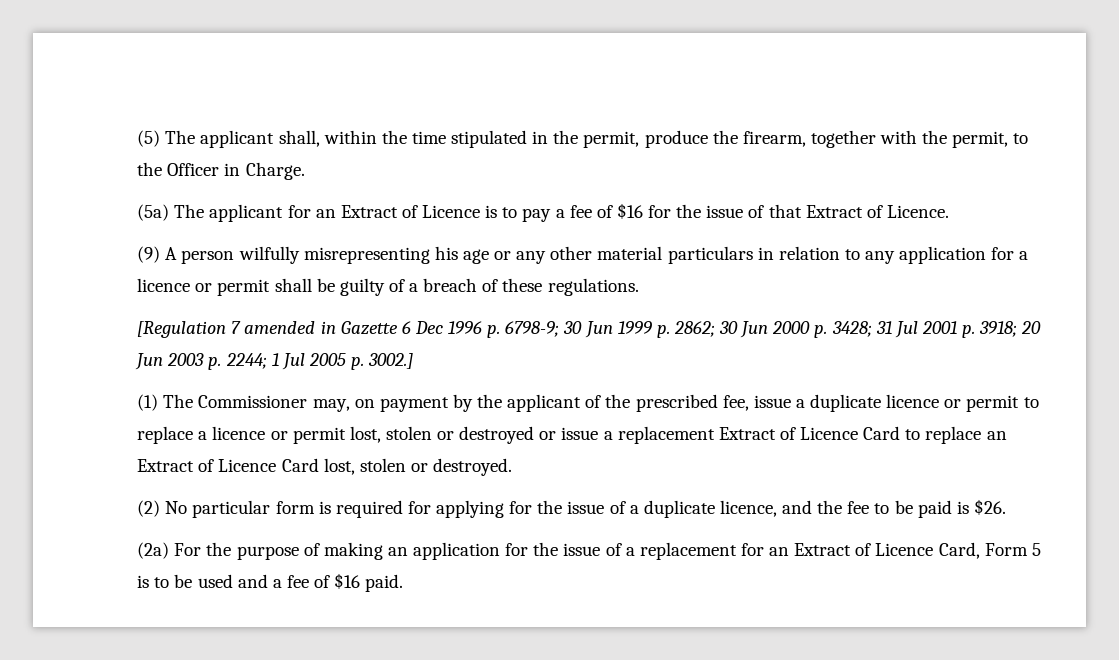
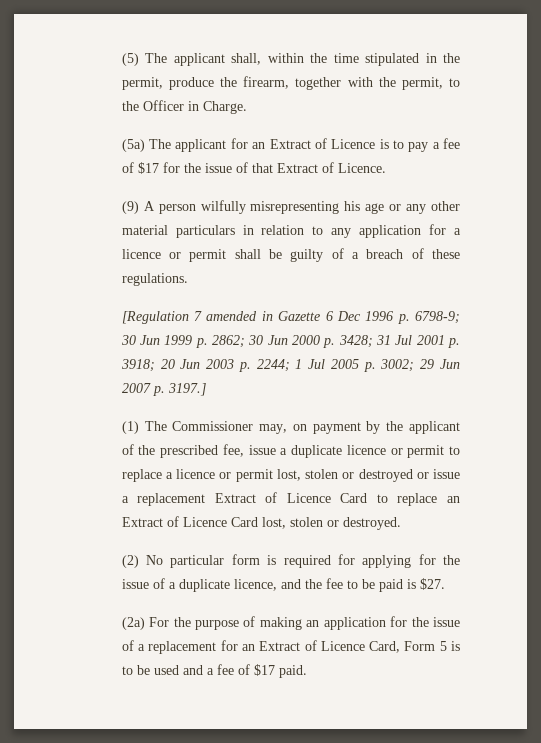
[616,203,643,219] $16 -> [137,162,159,174] $17
[368,353,414,369] 3002.] -> [380,359,460,372] [121,383,206,396] 3002; 29 Jun 2007 p. 3197.]
[973,499,1006,515] $26. -> [419,578,445,590] $27.
[334,573,361,589] $16 -> [253,664,275,676] $17

